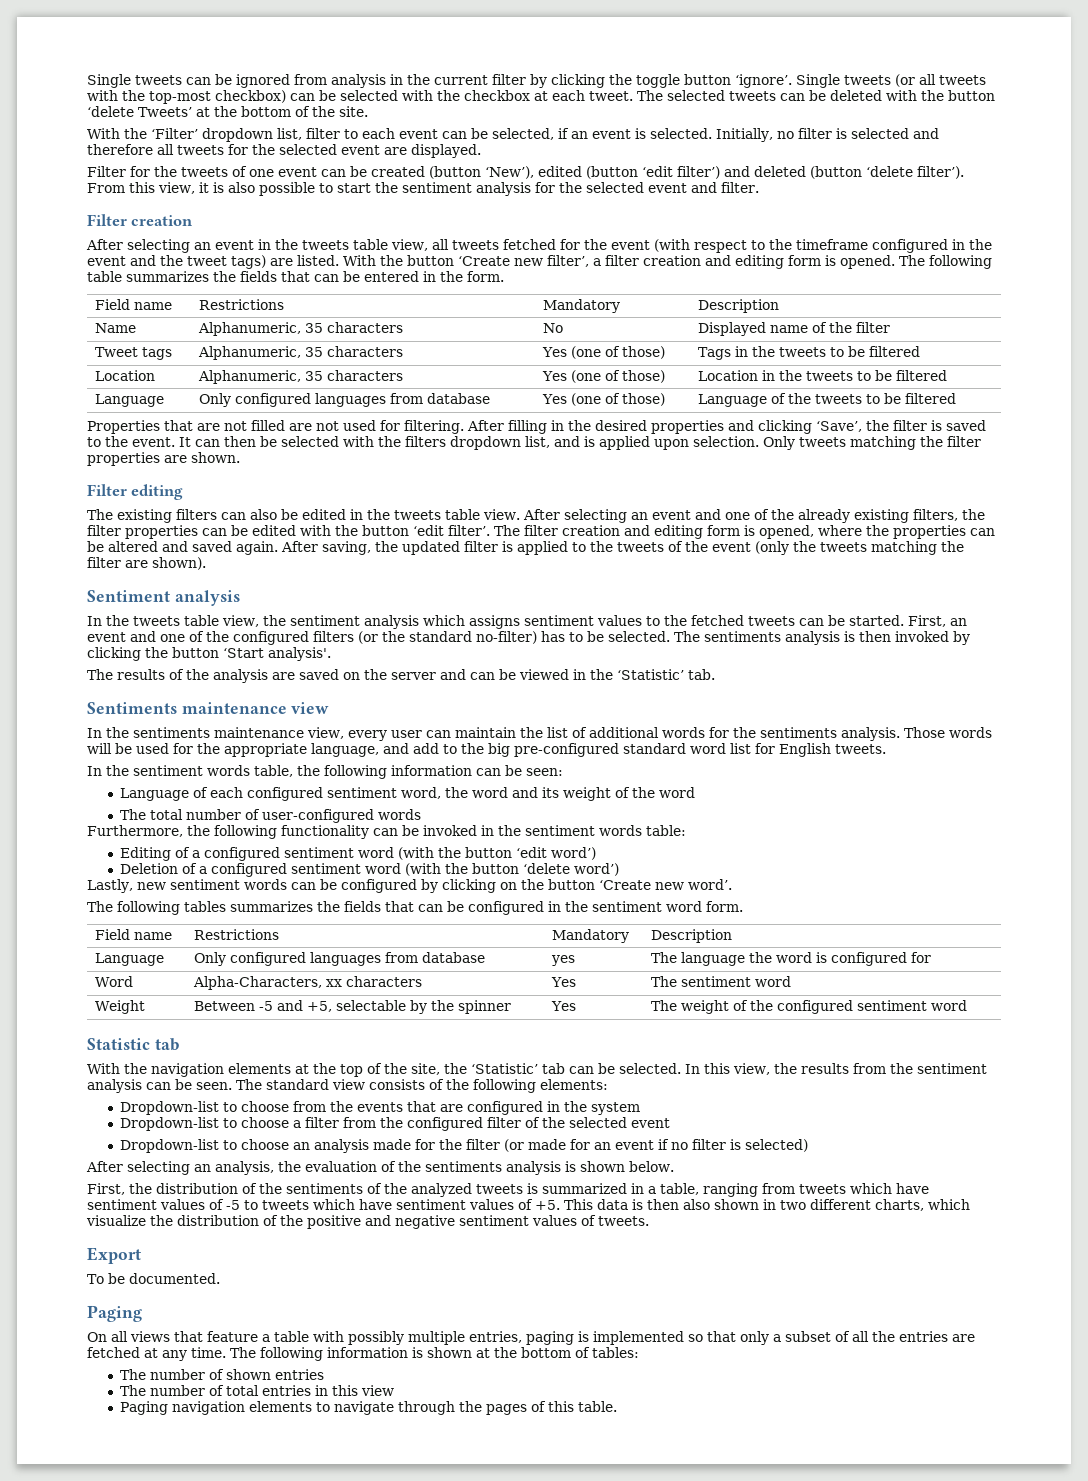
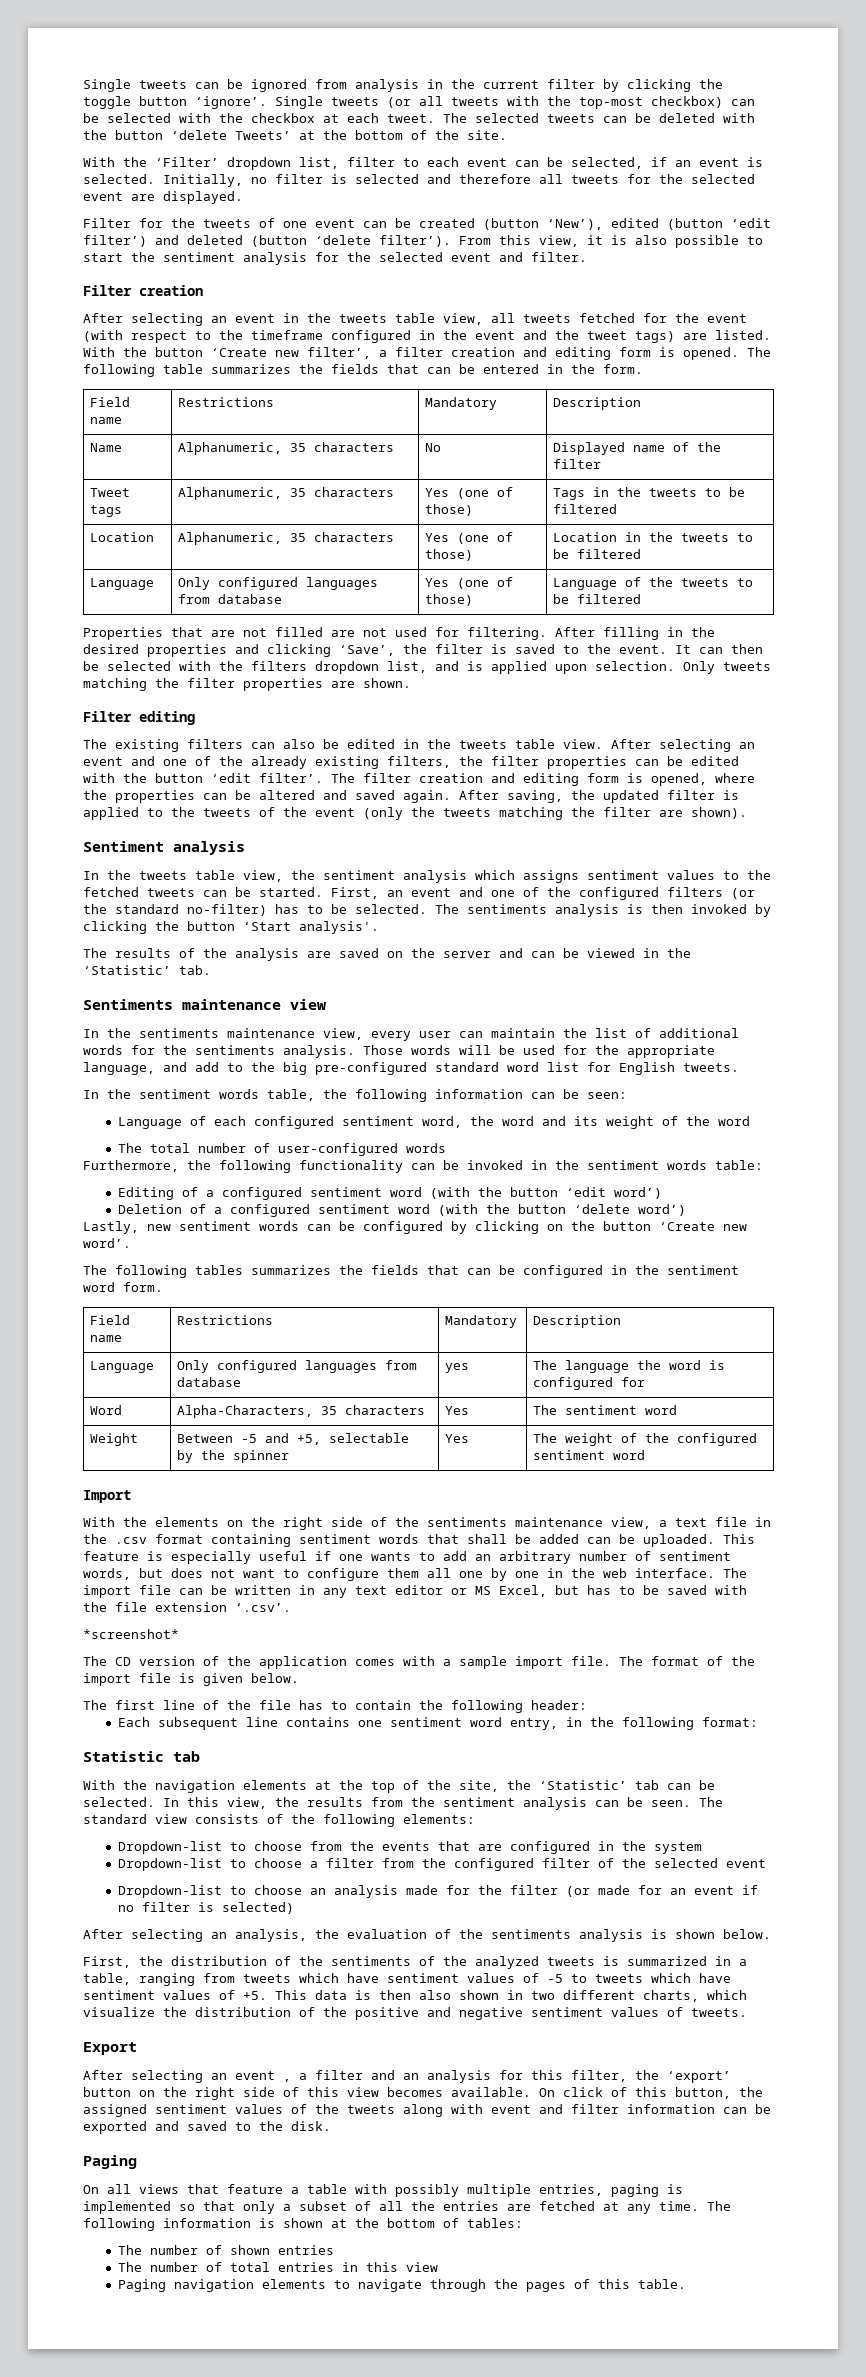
[325,979,342,987] xx -> [321,1406,338,1415] 35
(967, 1005) none -> [83,1490,131,1503] [83,1517,771,1530] [83,1534,755,1547] [83,1551,731,1564] [83,1568,747,1581] [83,1585,747,1598] [83,1602,291,1612] [83,1629,179,1639] [83,1656,755,1669] [83,1673,299,1686] [83,1700,587,1713] [117,1717,758,1730] // Import // With the elements on the right side of the sentiments maintenance view, a text file in the .csv format containing sentiment words that shall be added can be uploaded. This feature is especially useful if one wants to add an arbitrary number of sentiment words, but does not want to configure them all one by one in the web interface. The import file can be written in any text editor or MS Excel, but has to be saved with the file extension ‘.csv’. // *screenshot* // The CD version of the application comes with a sample import file. The format of the import file is given below. // The first line of the file has to contain the following header: // Each subsequent line contains one sentiment word entry, in the following format:
[87,1273,220,1284] To be documented. -> [83,2070,731,2083] [83,2087,763,2100] [83,2104,771,2117] [83,2121,331,2134] After selecting an event , a filter and an analysis for this filter, the ‘export’ button on the right side of this view becomes available. On click of this button, the assigned sentiment values of the tweets along with event and filter information can be exported and saved to the disk.

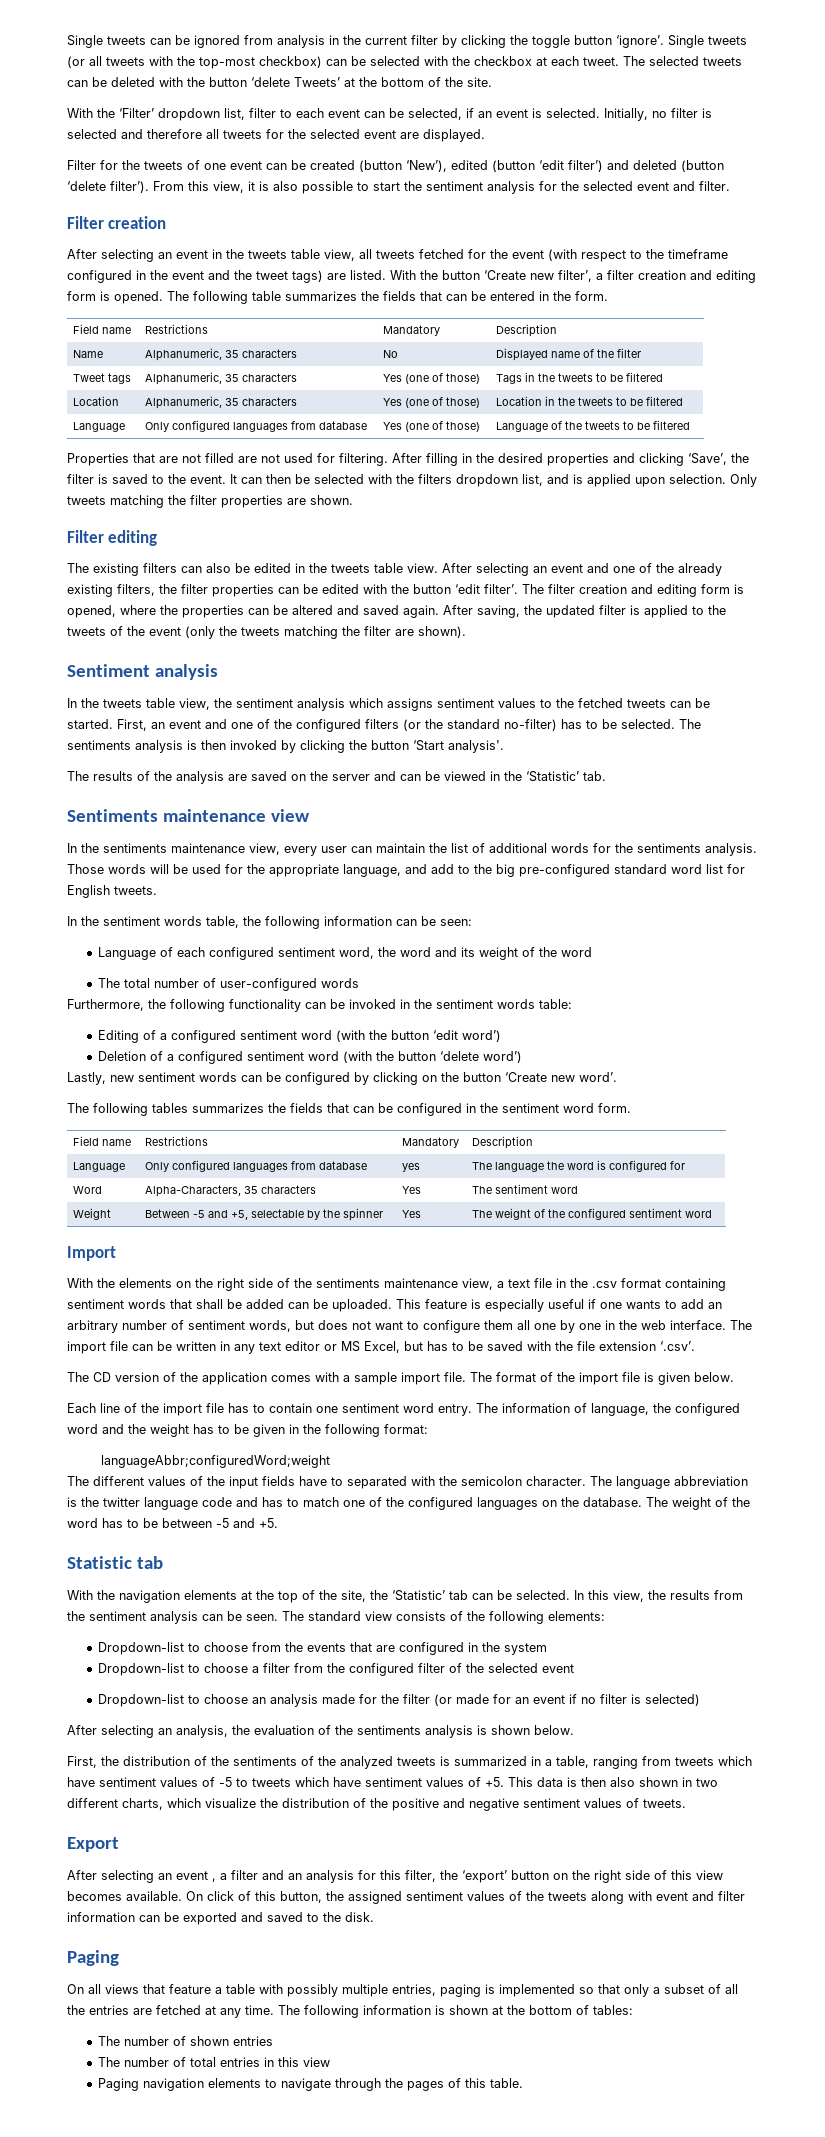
[83,1629,179,1639] // *screenshot* -> (695, 1346) none
[83,1700,155,1710] The first -> [67,1403,96,1413] Each
(251, 1705) none -> [163,1403,202,1416] import
[419,1700,587,1713] [117,1717,758,1730] the following header: // Each subsequent line contains one sentiment word entry, in the following format: -> [316,1403,740,1416] [67,1424,428,1437] [101,1455,331,1468] [67,1476,748,1489] [67,1497,750,1510] [67,1518,278,1528] one sentiment word entry. The information of language, the configured word and the weight has to be given in the following format: // languageAbbr;configuredWord;weight // The different values of the input fields have to separated with the semicolon character. The language abbreviation is the twitter language code and has to match one of the configured languages on the database. The weight of the word has to be between -5 and +5.

